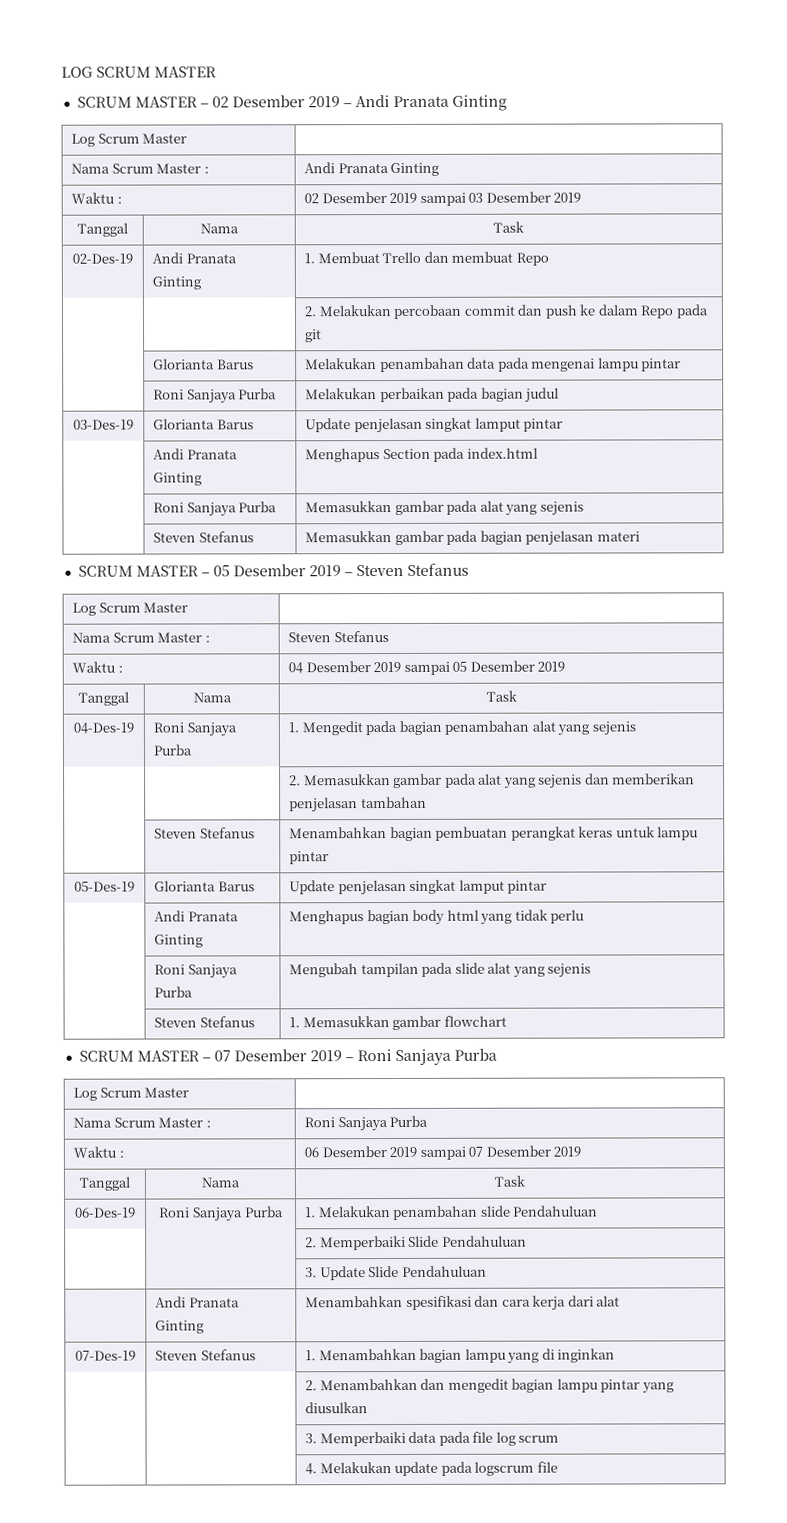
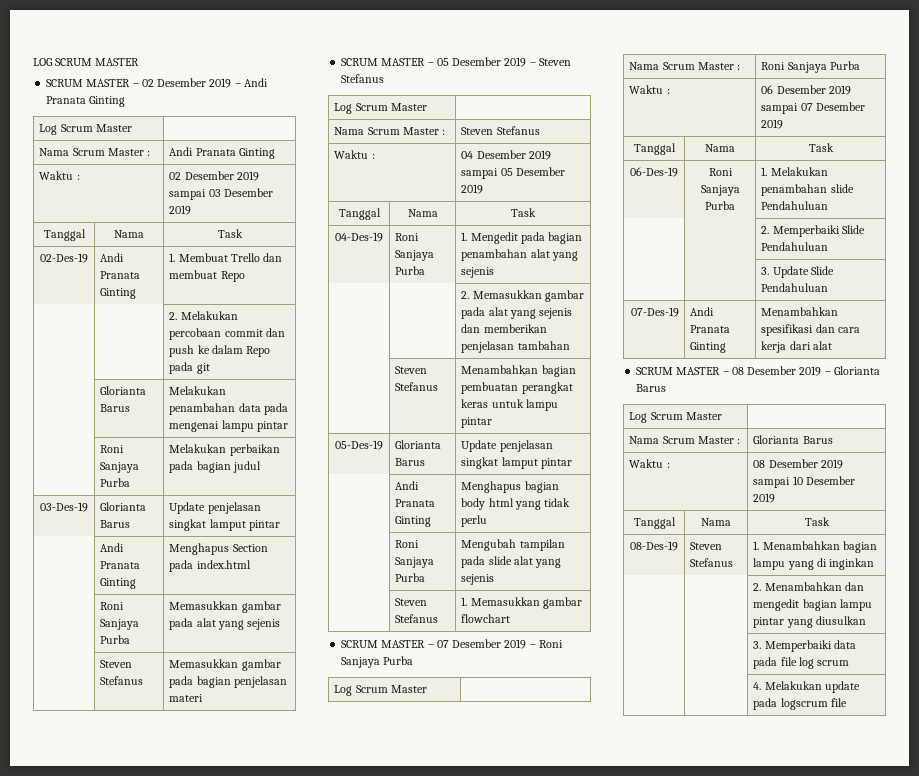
(487, 1271) none -> [630,307,679,317] 07-Des-19
[75,1350,136,1361] // 07-Des-19 -> [636,366,880,376] [636,384,667,392] [629,412,722,423] [629,436,741,444] [753,435,833,444] [629,459,670,468] [753,459,843,469] [753,476,855,488] [753,493,776,503] [633,517,676,529] [701,518,731,526] [804,517,830,526] [630,541,678,551] // SCRUM MASTER – 08 Desember 2019 – Glorianta Barus // Log Scrum Master | // Nama Scrum Master : | Glorianta Barus // Waktu : | 08 Desember 2019 sampai 10 Desember 2019 // Tanggal | Nama | Task // 08-Des-19

